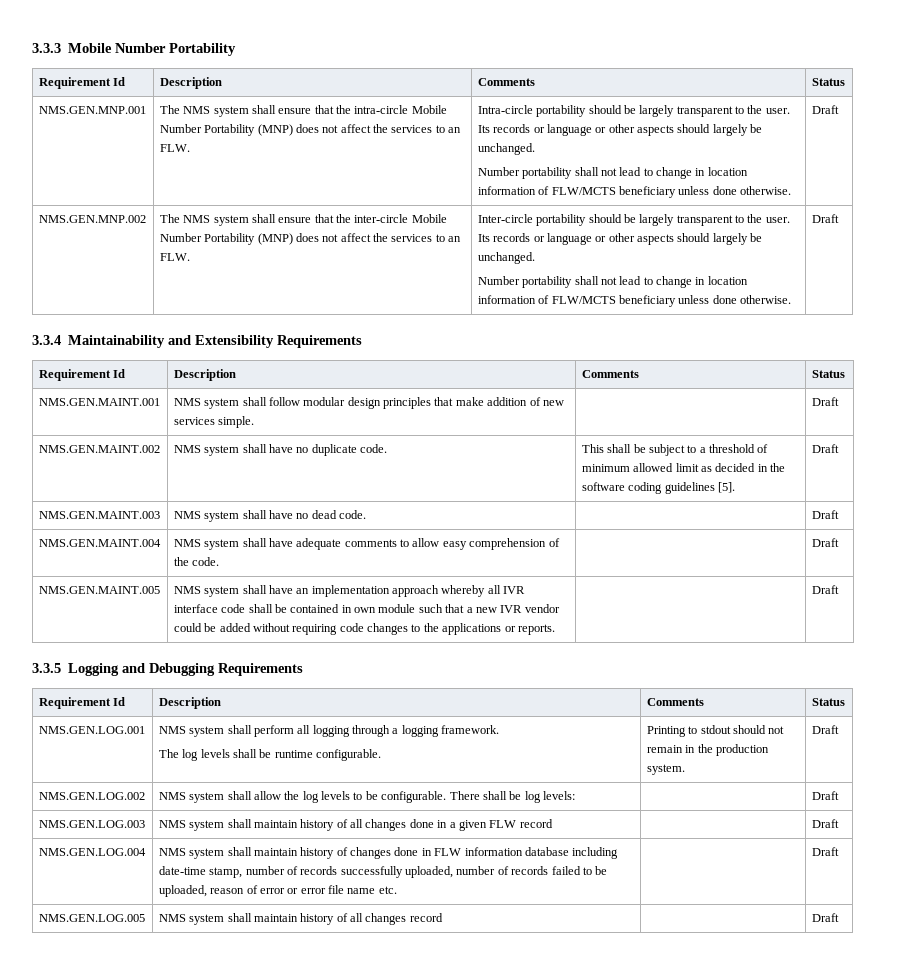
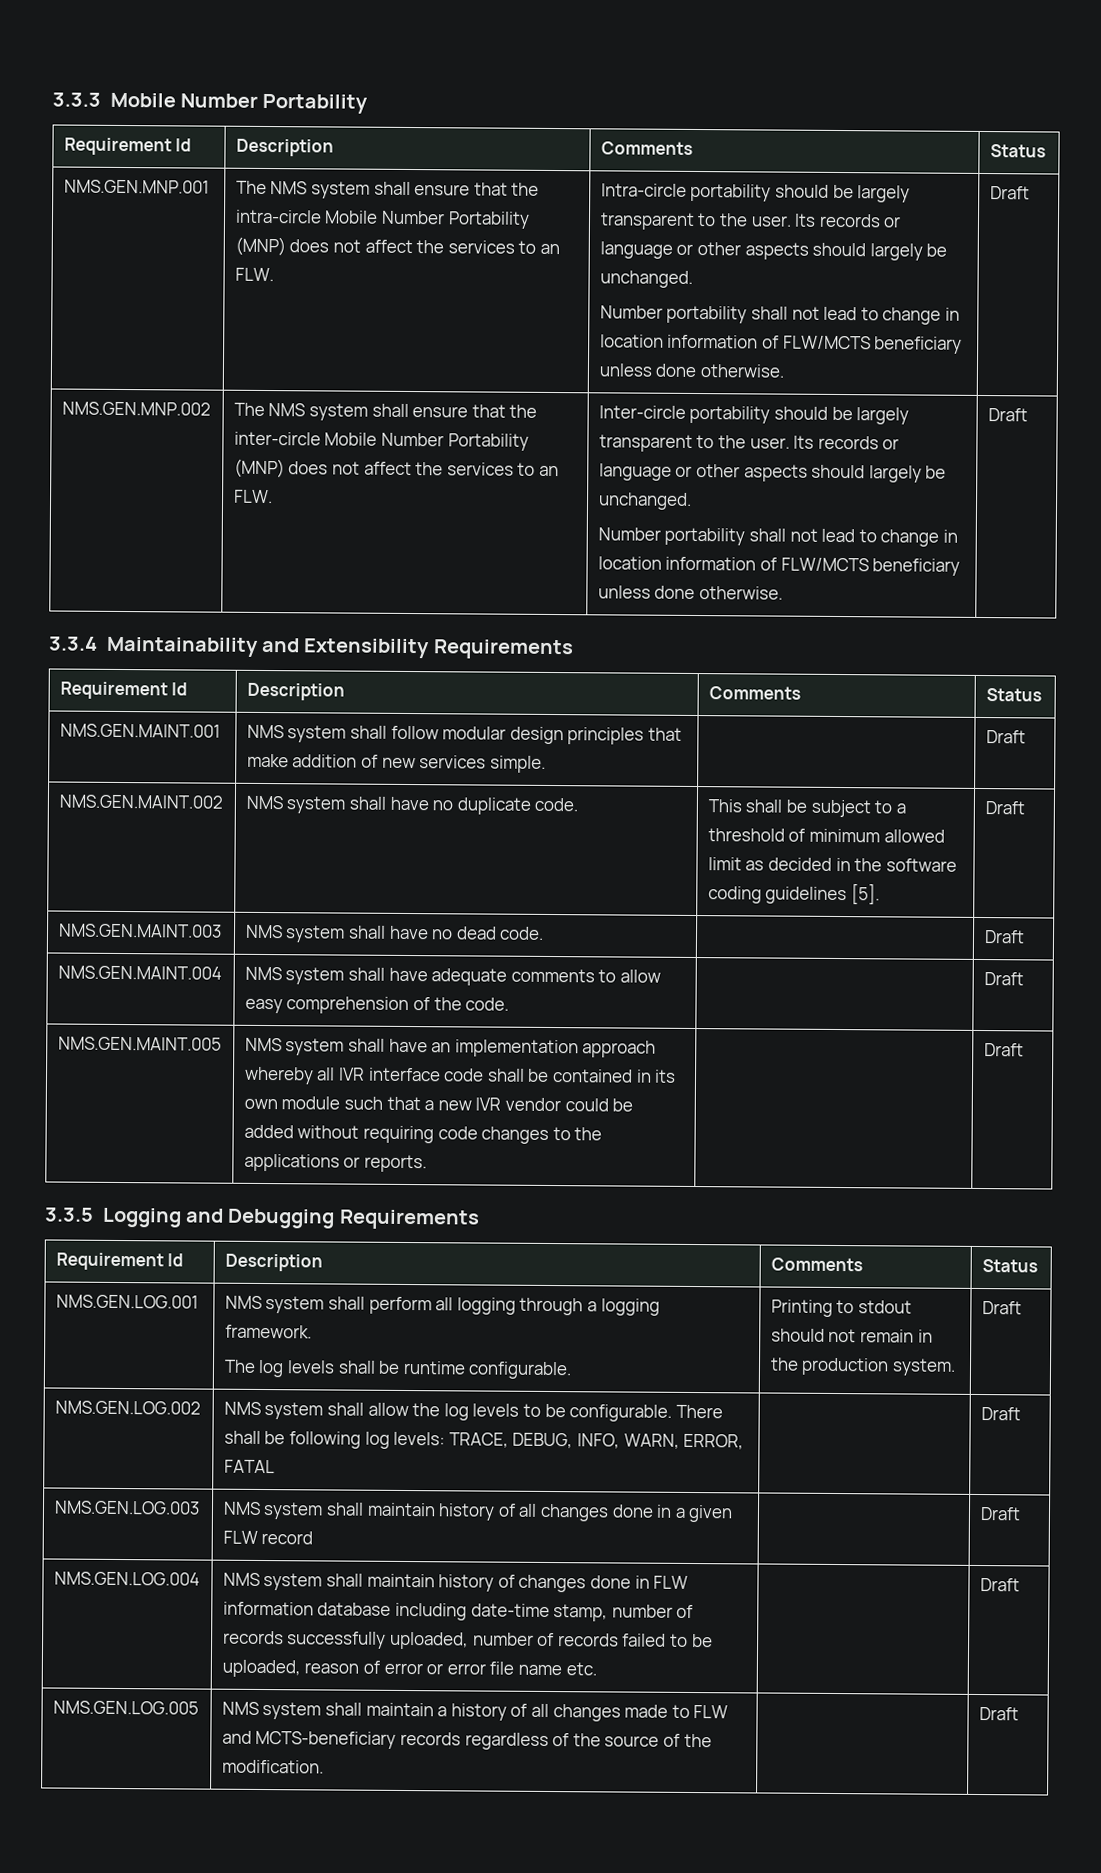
(352, 609) none -> [654,1069,677,1083] its
(522, 795) none -> [289,1431,362,1449] following
(576, 795) none -> [448,1432,745,1450] [223,1459,275,1474] TRACE, DEBUG, INFO, WARN, ERROR, FATAL
[300,913,443,925] history of all changes record -> [437,1703,729,1722] [221,1730,712,1751] [221,1759,324,1774] a history of all changes made to FLW and MCTS-beneficiary records regardless of the source of the modification.

